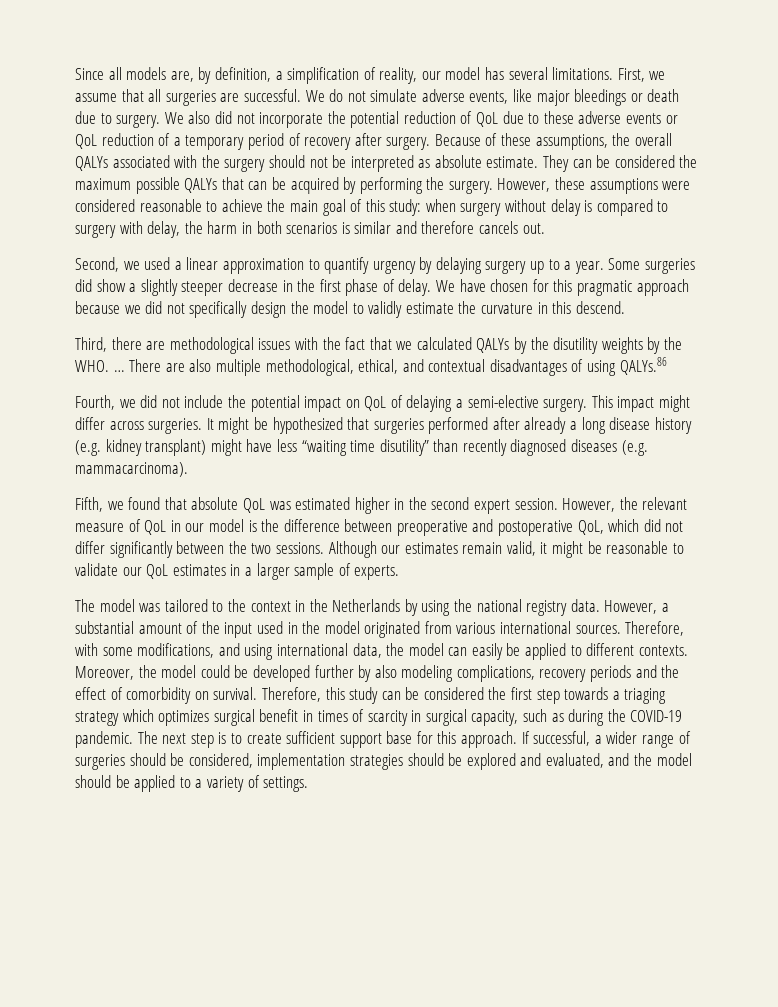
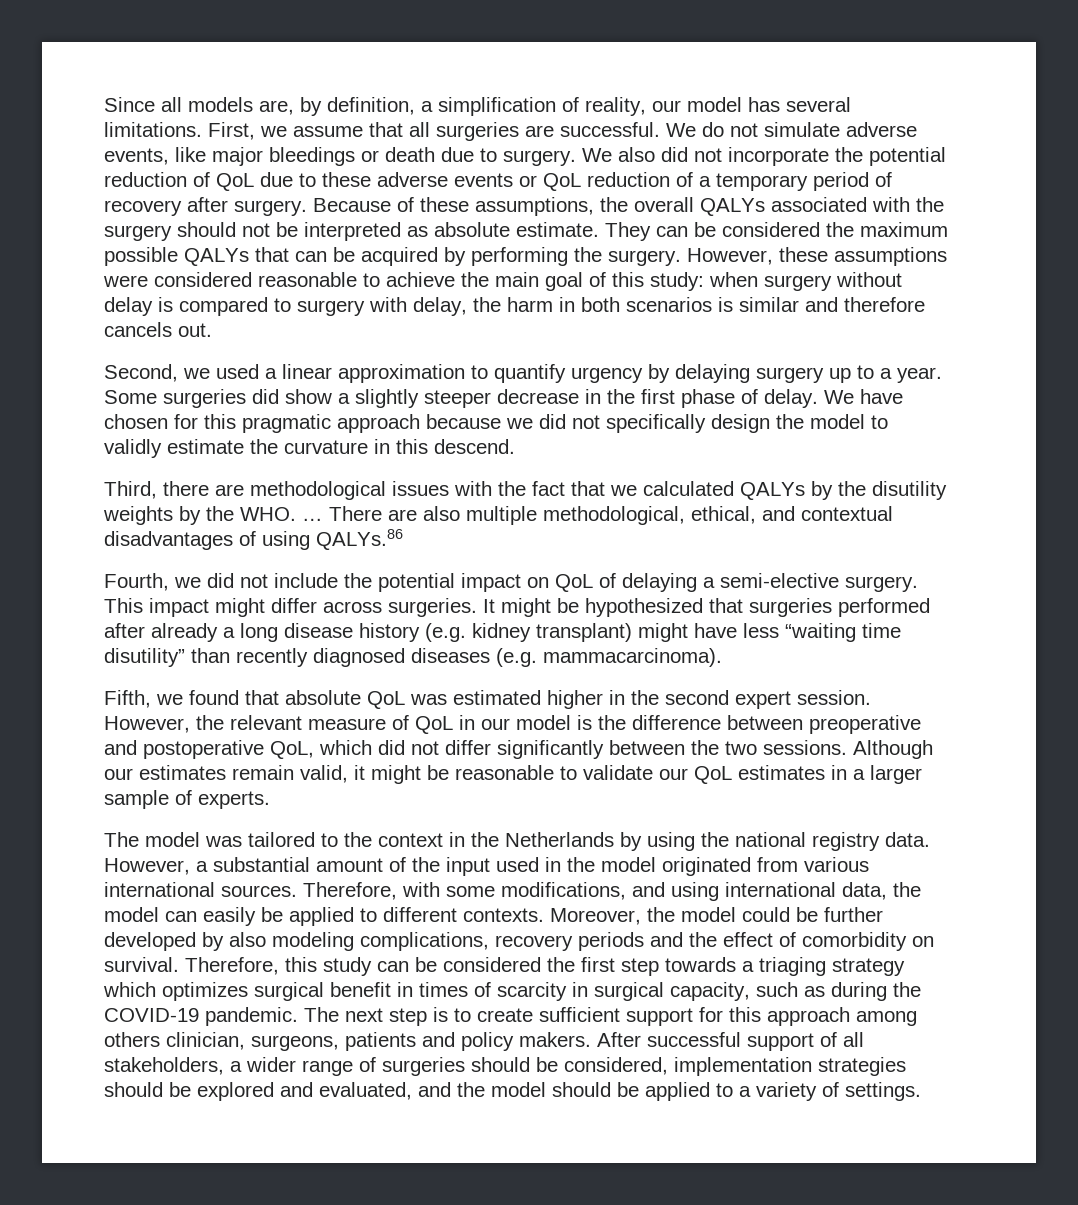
[252,665,354,682] developed further -> [824,907,883,922] [104,932,196,951] further developed
[386,731,591,748] base for this approach. If successful, -> [699,1007,917,1026] [104,1032,864,1051] [104,1057,224,1075] for this approach among others clinician, surgeons, patients and policy makers. After successful support of all stakeholders,

